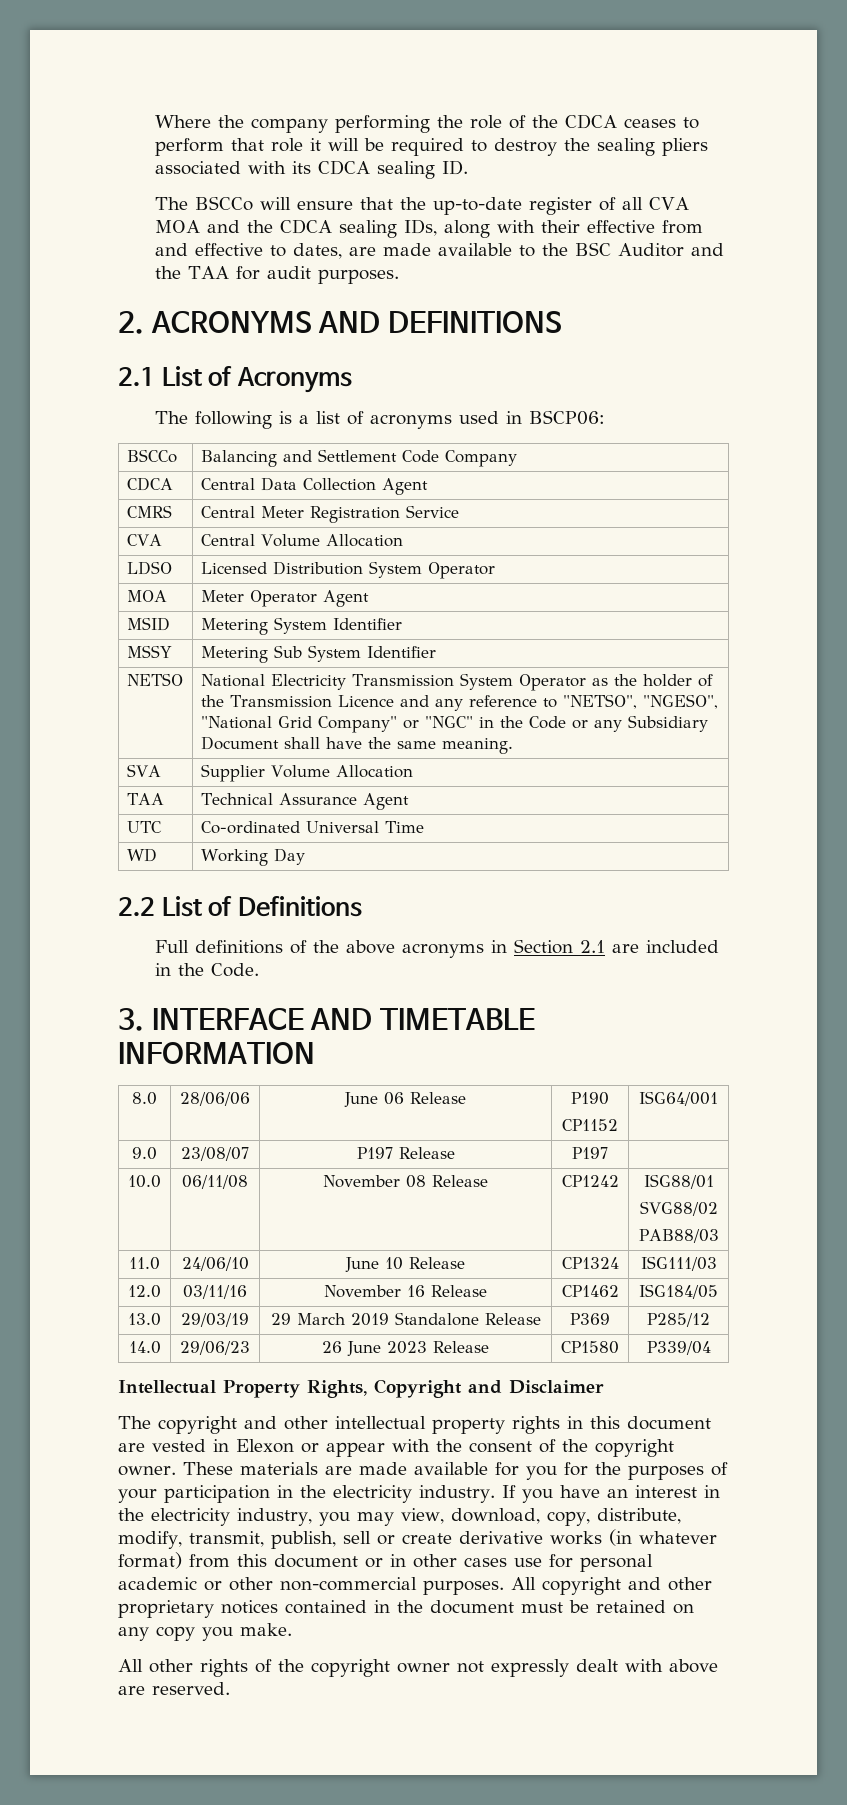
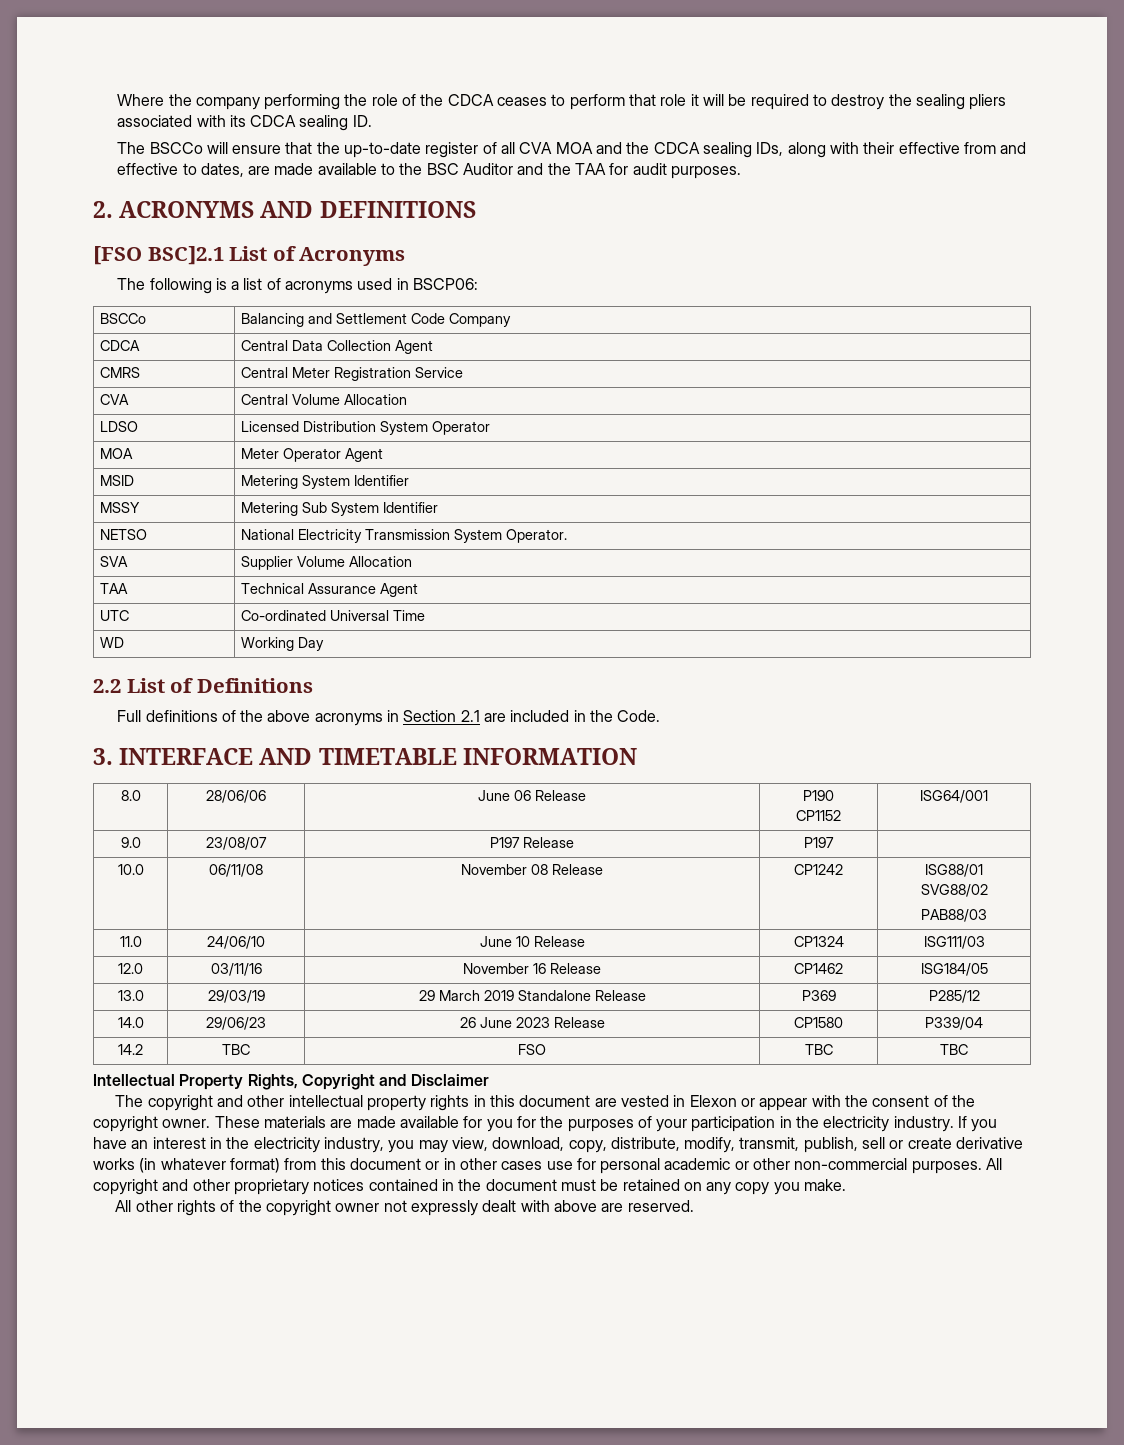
[118,367,155,387] 2.1 -> [93,246,224,265] [FSO BSC]2.1
[518,674,713,691] [200,694,718,711] [200,715,708,733] [200,736,513,754] Operator as the holder of the Transmission Licence and any reference to "NETSO", "NGESO", "National Grid Company" or "NGC" in the Code or any Subsidiary Document shall have the same meaning. -> [505,529,567,543] Operator.
(711, 1348) none -> [118,1044,143,1055] [222,1044,250,1055] [518,1044,546,1055] [804,1044,833,1055] [940,1044,968,1055] // 14.2 | TBC | FSO | TBC | TBC

